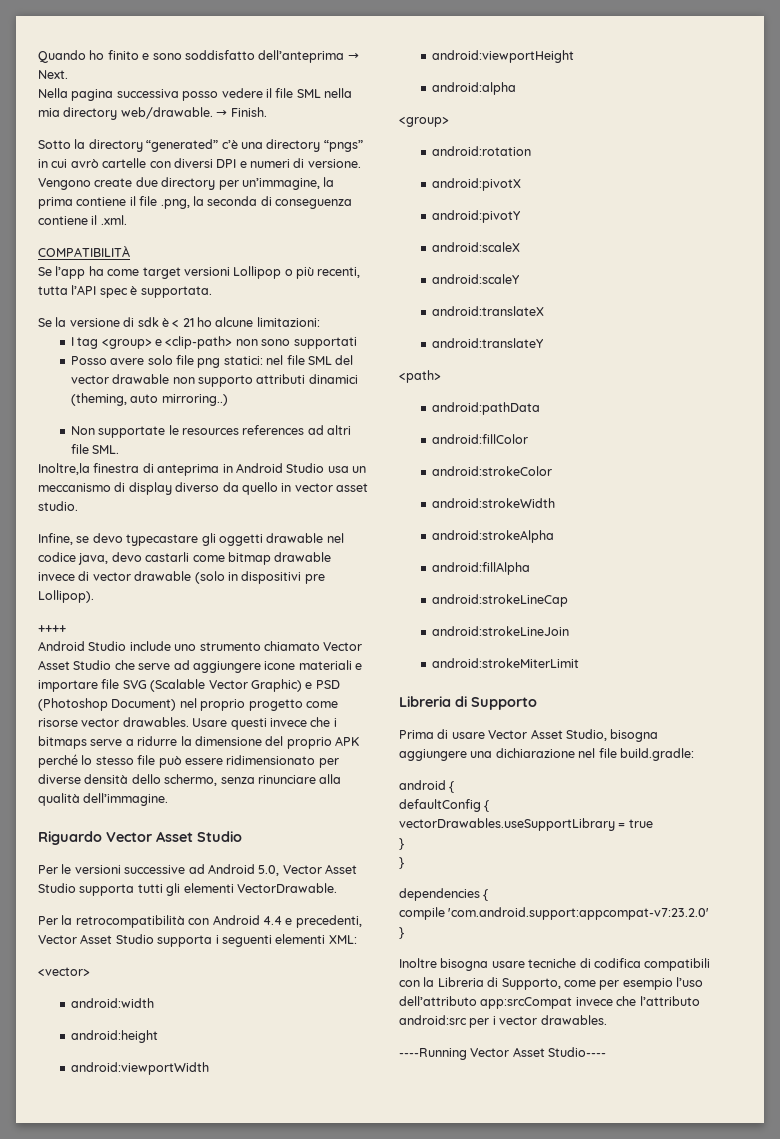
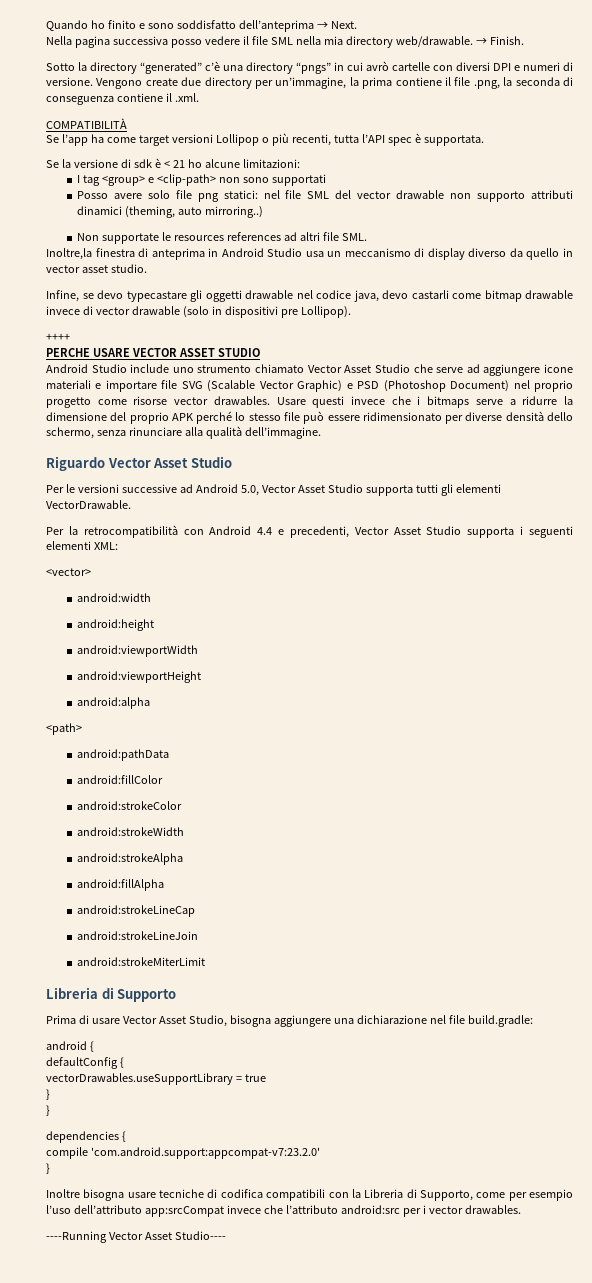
(66, 628) none -> [46,348,260,357] // PERCHE USARE VECTOR ASSET STUDIO
[399,117,449,127] [431,146,531,156] [431,178,521,191] [431,210,521,223] [431,242,520,252] [431,274,520,284] [431,306,544,316] [431,338,544,348] // <group> // android:rotation // android:pivotX // android:pivotY // android:scaleX // android:scaleY // android:translateX // android:translateY -> (150, 703) none

